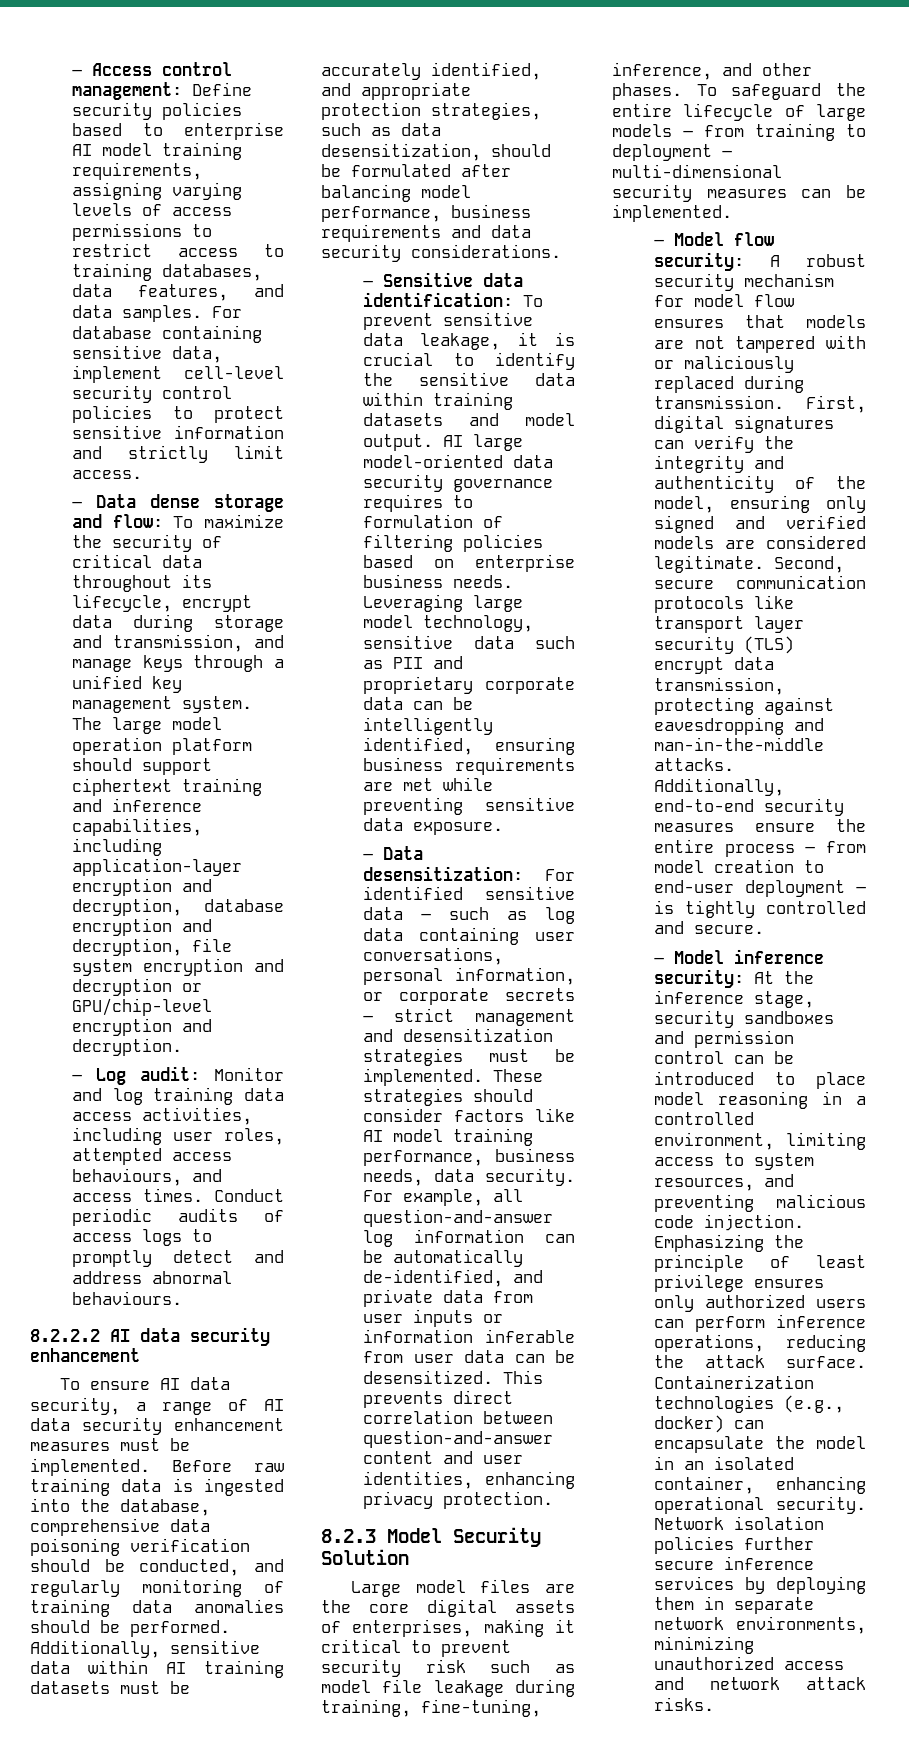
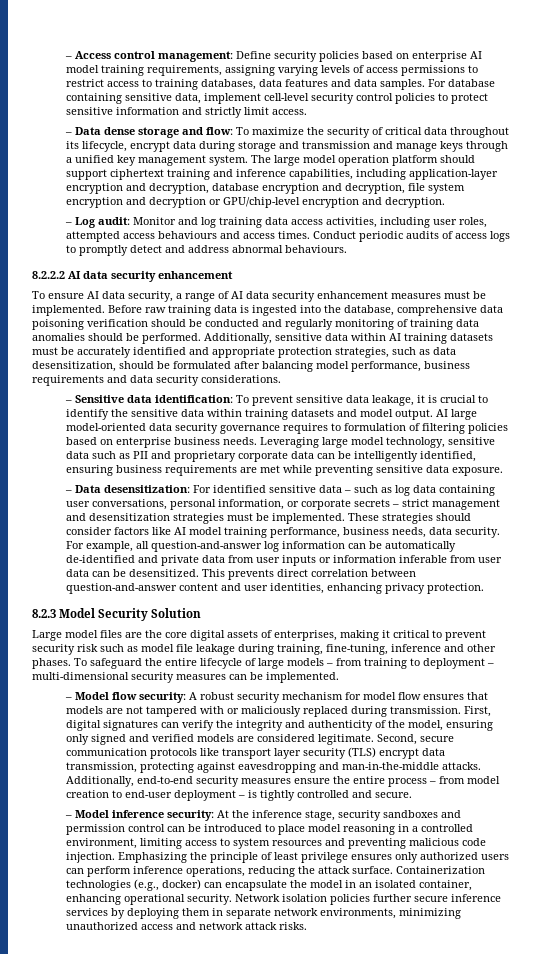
[143,123,164,136] to -> [396,53,410,59] on
[138,284,229,301] features, -> [285,79,329,87] features
[113,634,244,652] transmission, -> [302,141,371,149] transmission
[72,1168,183,1186] behaviours, -> [158,231,218,239] behaviours
[139,1559,240,1576] conducted, -> [205,319,259,327] conducted
[431,62,541,80] identified, -> [133,347,186,355] identified
[363,1269,504,1287] de-identified, -> [66,555,136,563] de-identified
[612,62,712,80] inference, -> [391,644,441,652] inference
[654,1178,755,1191] resources, -> [272,840,323,846] resources

